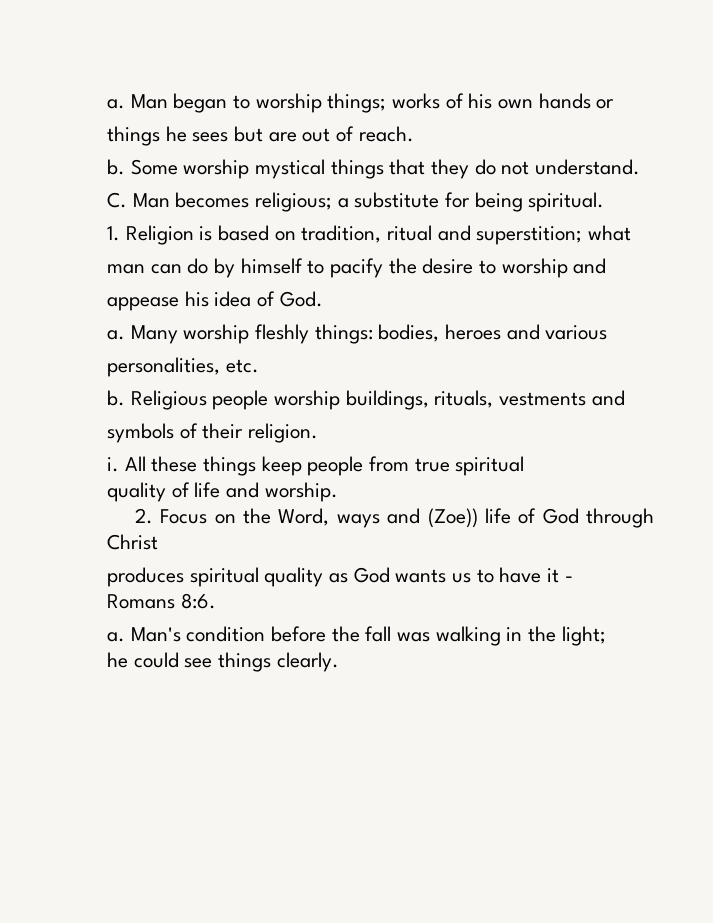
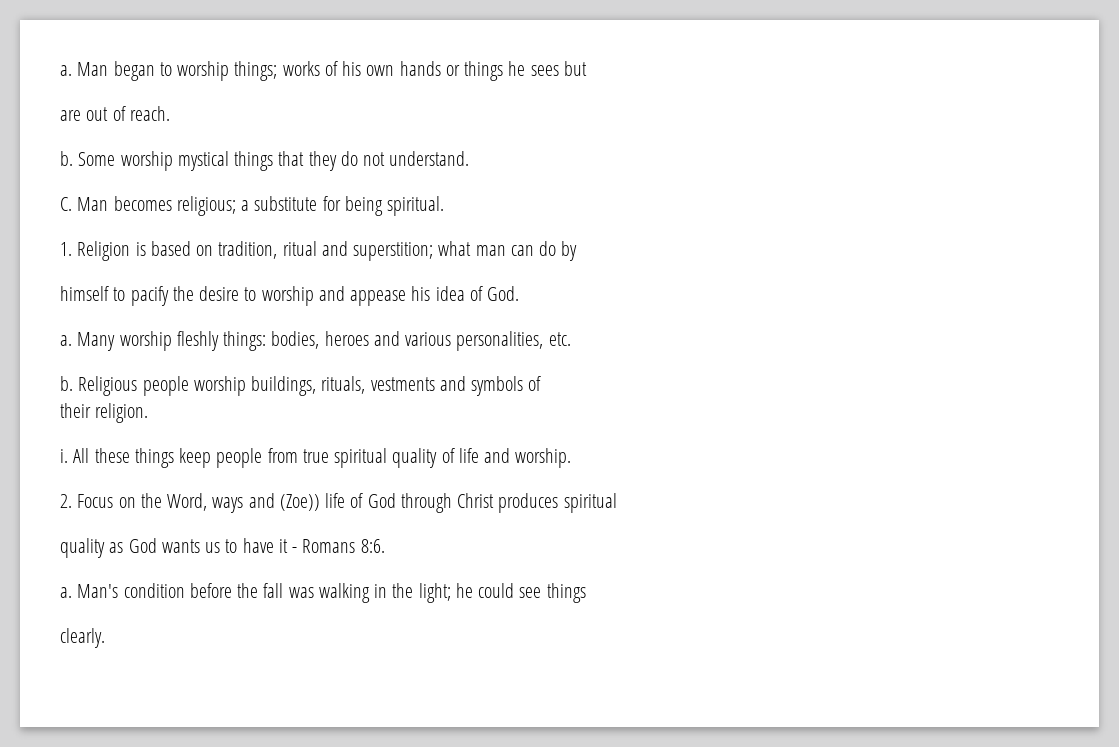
(615, 104) // -> (460, 70) none
(264, 134) none -> (587, 68) //
(632, 233) // -> (472, 248) none
(236, 268) none -> (578, 251) //
(607, 266) // -> (345, 293) none
(608, 332) // -> (452, 339) none
(625, 398) // -> (466, 383) none
(198, 431) none -> (542, 383) //
(525, 466) // -> (388, 458) none
(158, 542) // -> (495, 500) none
(259, 577) none -> (617, 503) //
(573, 579) // -> (298, 550) none
(606, 636) // -> (451, 593) none
(272, 662) none -> (586, 593) //

